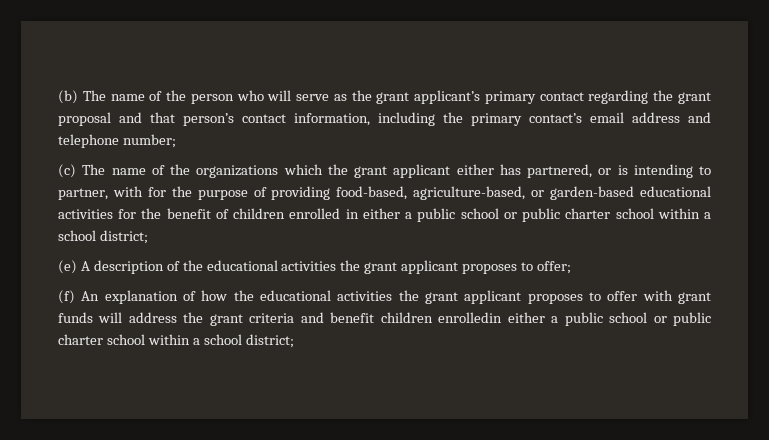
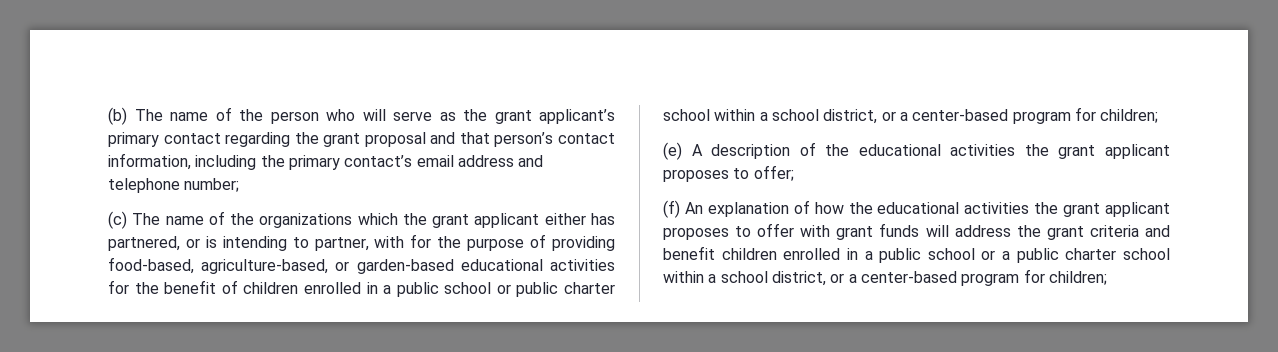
[362,208,400,219] either -> (378, 288) none
[99,230,148,244] district; -> [823,107,1159,124] district, or a center-based program for children;
[438,312,711,326] [58,334,294,348] enrolledin either a public school or public charter school within a school district; -> [783,248,1170,263] [663,269,1107,286] enrolled in a public school or a public charter school within a school district, or a center-based program for children;

